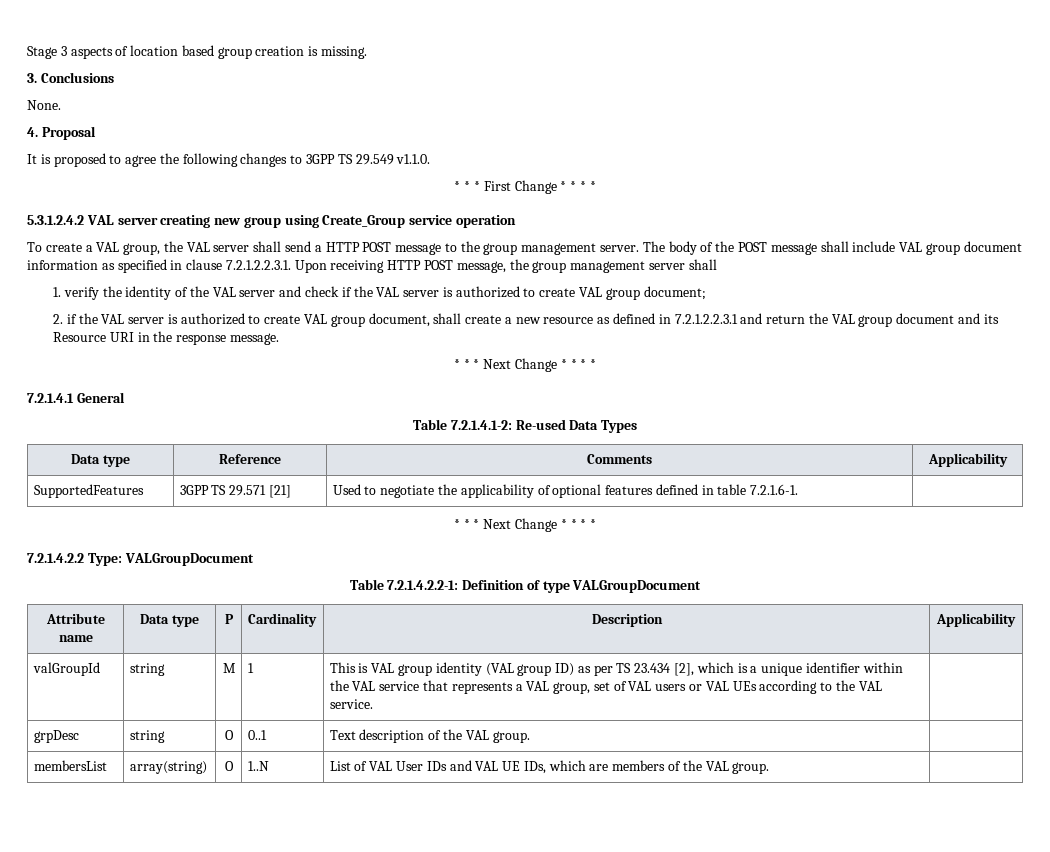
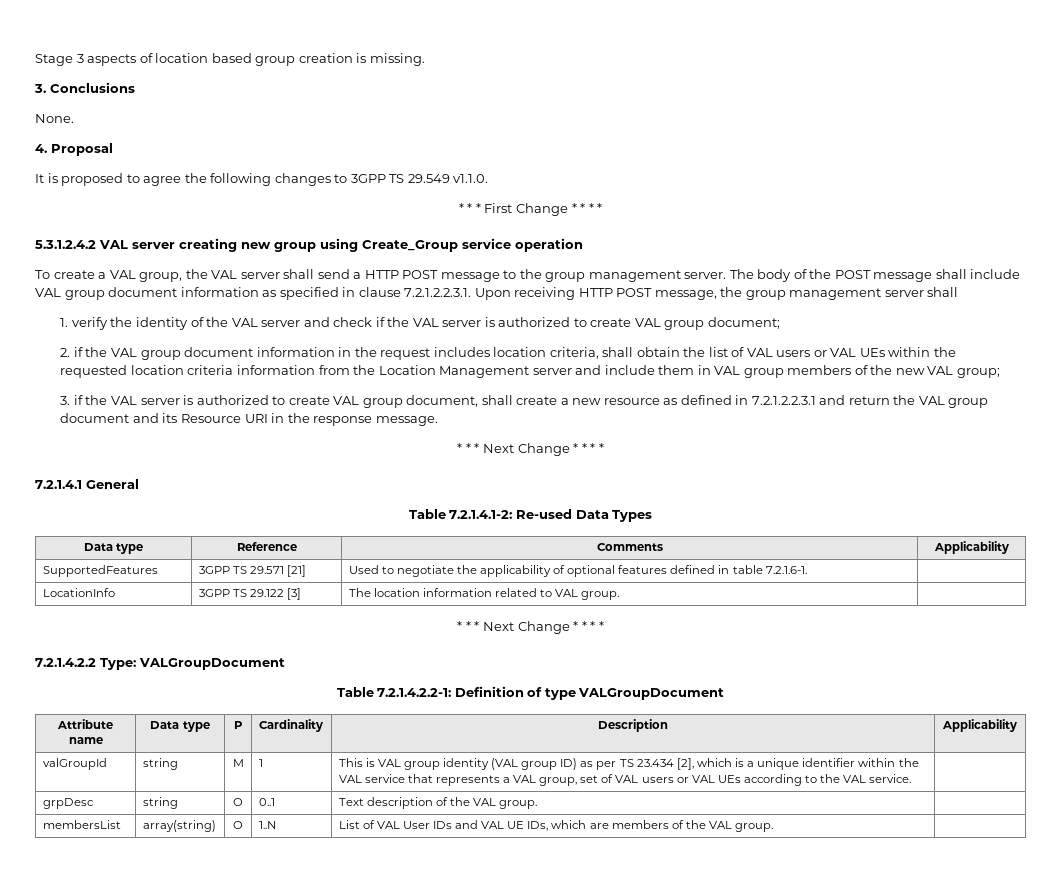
(125, 319) none -> [140,347,956,360] [60,365,1000,378] [60,395,137,405] group document information in the request includes location criteria, shall obtain the list of VAL users or VAL UEs within the requested location criteria information from the Location Management server and include them in VAL group members of the new VAL group; // 3. if the VAL
(799, 489) none -> [42,588,115,597] [198,588,301,600] [348,588,620,600] // LocationInfo | 3GPP TS 29.122 [3] | The location information related to VAL group. |

